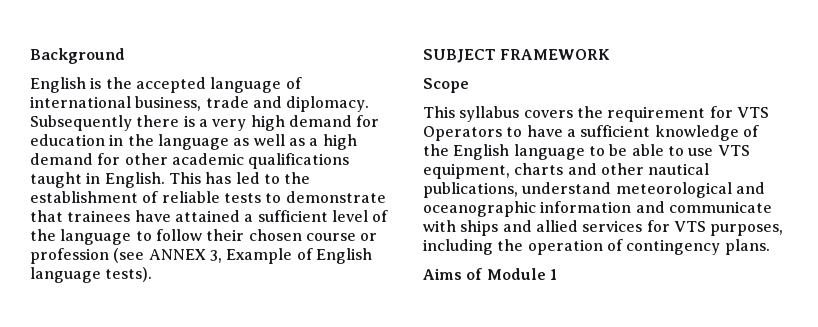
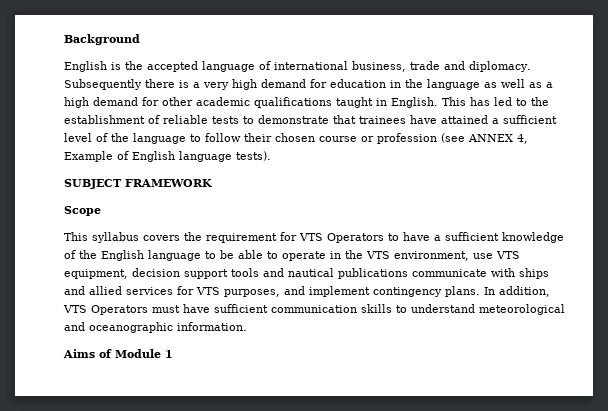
[209,250,222,263] 3, -> [517,134,528,144] 4,
[688,145,750,156] [423,163,710,179] [423,182,765,198] [423,201,665,217] use VTS equipment, charts and other nautical publications, understand meteorological and oceanographic information and -> [282,250,520,261] [64,268,408,279] operate in the VTS environment, use VTS equipment, decision support tools and nautical publications
[423,239,770,255] including the operation of contingency plans. -> [284,286,550,297] [63,304,565,315] [64,322,247,333] and implement contingency plans. In addition, VTS Operators must have sufficient communication skills to understand meteorological and oceanographic information.

